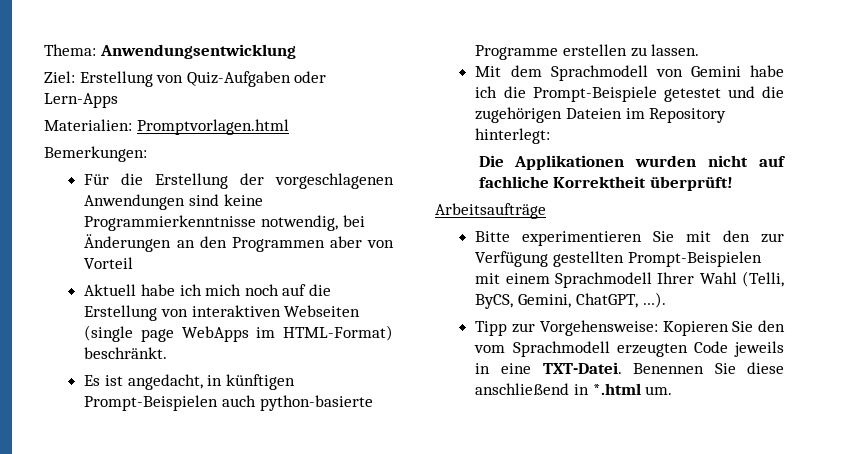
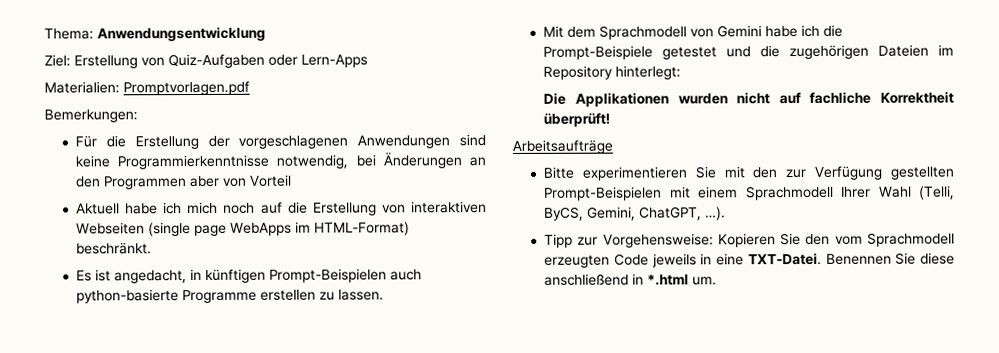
[136,119,289,135] Promptvorlagen.html -> [123,80,250,96] Promptvorlagen.pdf

